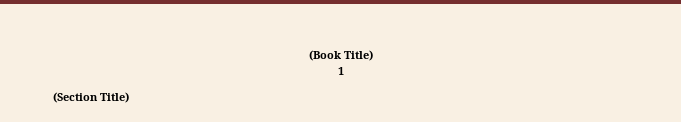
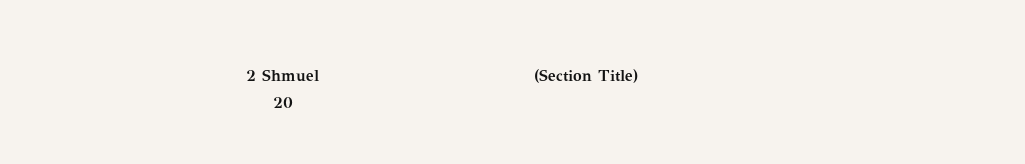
[308,50,373,61] [337,67,344,75] (Book Title) // 1 -> [246,69,319,82] [272,97,293,108] 2 Shmuel // 20

